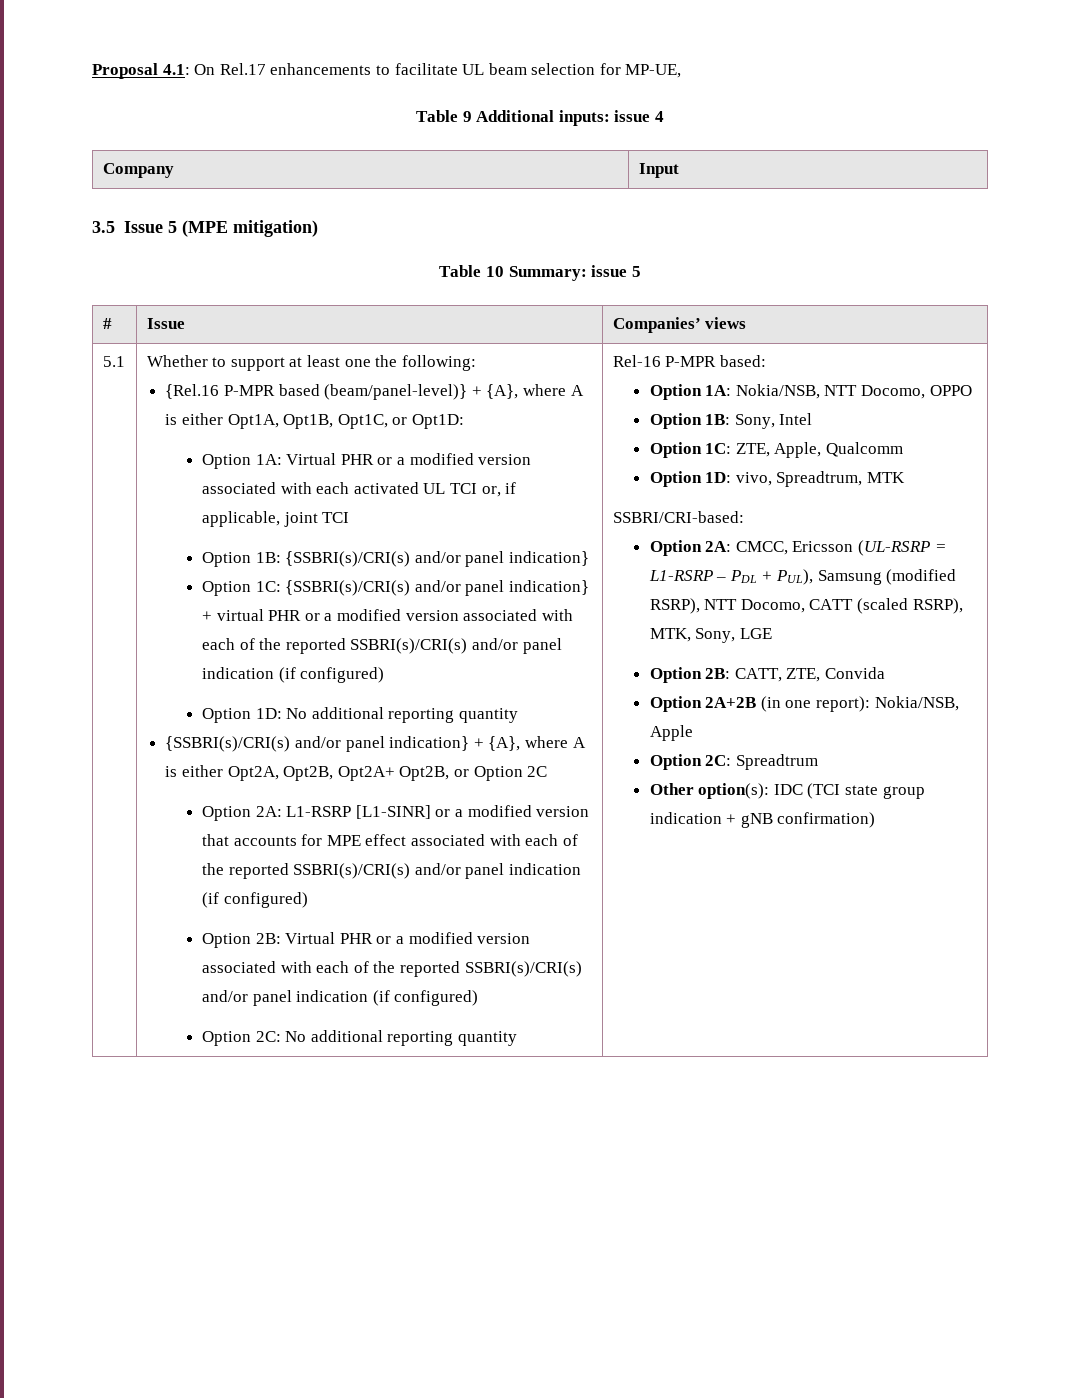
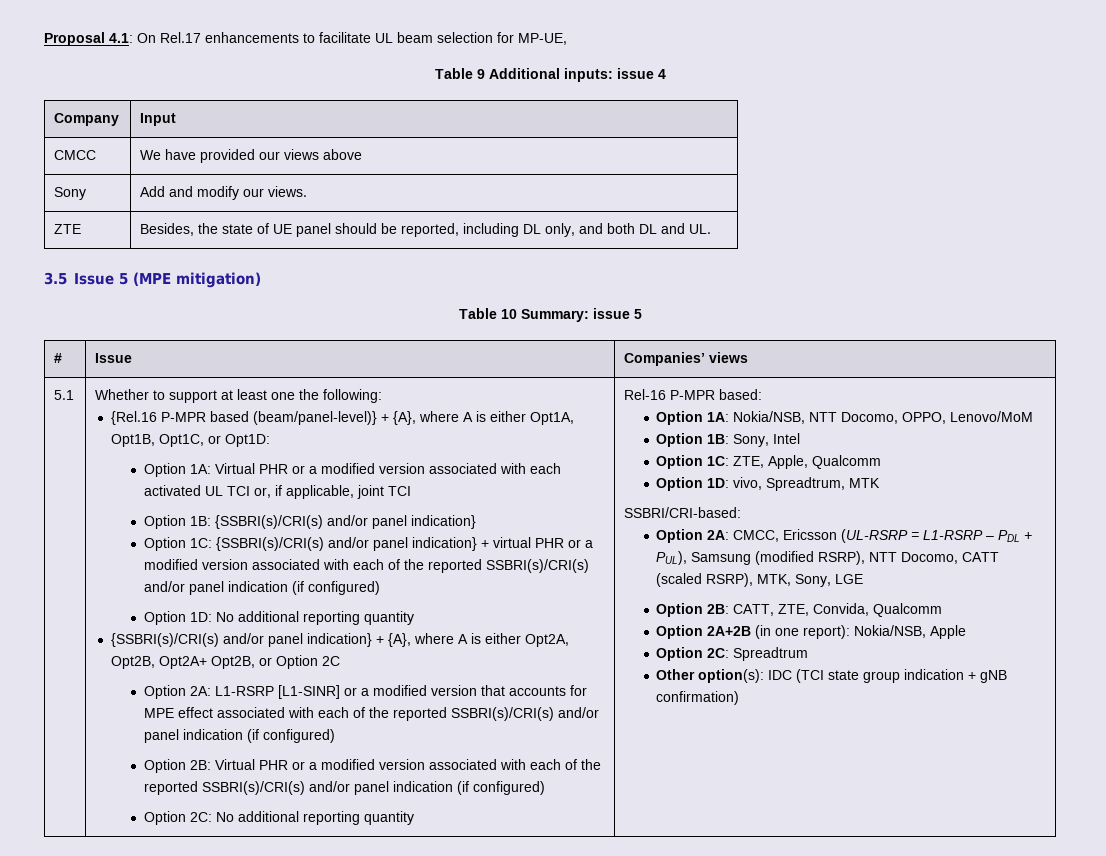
(679, 170) none -> [54,150,97,160] [140,149,363,163] [54,187,87,200] [140,186,308,200] [54,224,82,234] [140,223,712,237] // CMCC | We have provided our views above // Sony | Add and modify our views. // ZTE | Besides, the state of UE panel should be reported, including DL only, and both DL and UL.
[929,385,972,396] OPPO -> [902,411,1034,424] OPPO, Lenovo/MoM
[825,667,886,679] Convida -> [813,603,943,617] Convida, Qualcomm

